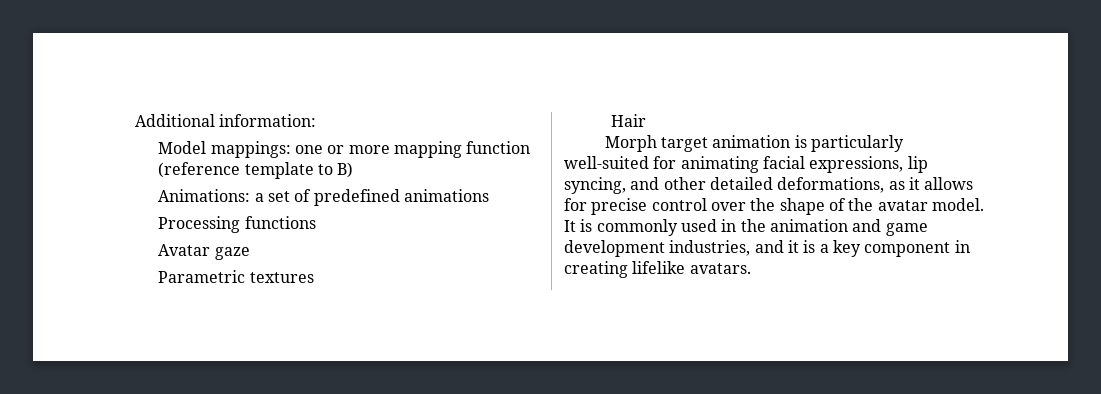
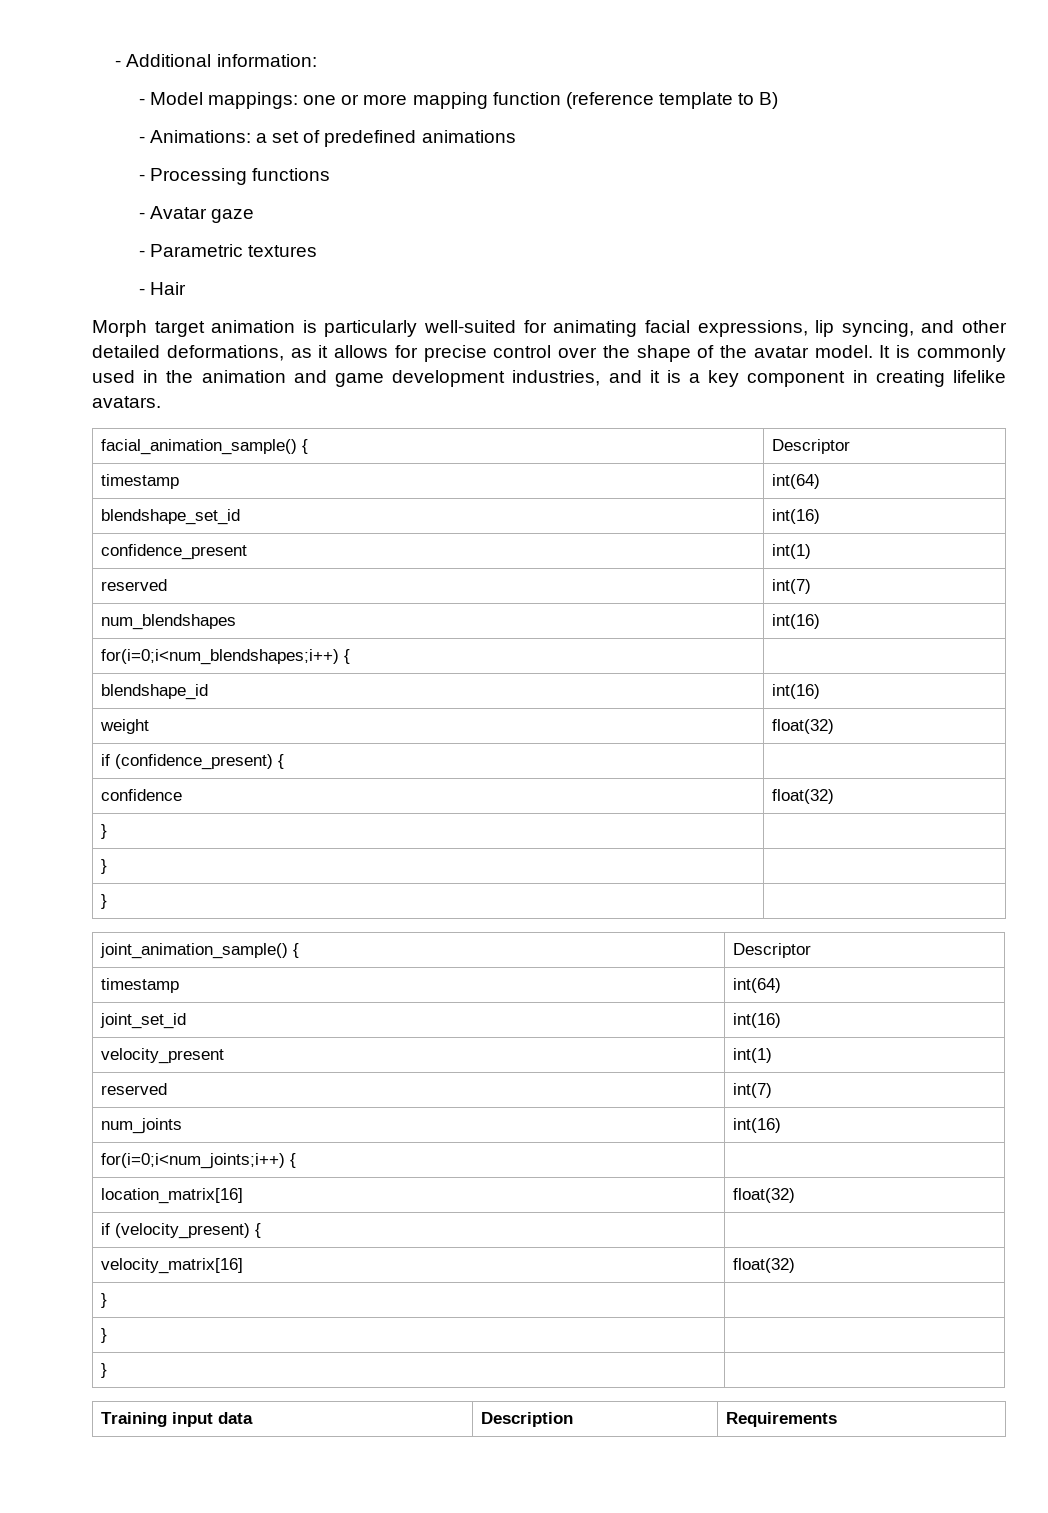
(134, 120) none -> [115,60,122,67] -
(317, 120) none -> [138,98,145,105] -
(354, 170) none -> [138,136,145,143] -
(490, 195) none -> [138,174,145,181] -
(316, 222) none -> [138,212,145,219] -
(250, 253) none -> [138,250,145,257] -
(314, 277) none -> [138,288,145,295] -
(751, 268) none -> [100,439,308,455] [771,439,850,454] [100,474,179,489] [771,474,820,489] [100,509,240,525] [771,509,820,524] [100,544,247,560] [771,544,811,559] [100,579,167,591] [771,579,811,594] [100,614,236,630] [771,614,820,629] [100,649,350,665] [100,684,208,700] [771,684,820,699] [99,719,149,734] [771,719,834,734] [100,754,284,770] [100,789,182,801] [771,789,834,804] [100,824,107,839] [100,859,107,874] [100,894,107,909] [99,943,299,959] [732,943,811,958] [100,978,179,993] [732,978,781,993] [99,1013,186,1029] [732,1013,781,1028] [100,1048,224,1064] [732,1048,772,1063] [100,1083,167,1095] [732,1083,772,1098] [100,1118,182,1134] [732,1118,781,1133] [100,1153,296,1169] [100,1188,243,1204] [732,1188,795,1203] [100,1223,261,1239] [100,1258,243,1274] [732,1258,795,1273] [100,1293,107,1308] [100,1328,107,1343] [100,1363,107,1378] [100,1412,253,1427] [480,1412,573,1427] [725,1412,837,1427] // facial_animation_sample() { | Descriptor // timestamp | int(64) // blendshape_set_id | int(16) // confidence_present | int(1) // reserved | int(7) // num_blendshapes | int(16) // for(i=0;i<num_blendshapes;i++) { | // blendshape_id | int(16) // weight | float(32) // if (confidence_present) { | // confidence | float(32) // } | // } | // } | // joint_animation_sample() { | Descriptor // timestamp | int(64) // joint_set_id | int(16) // velocity_present | int(1) // reserved | int(7) // num_joints | int(16) // for(i=0;i<num_joints;i++) { | // location_matrix[16] | float(32) // if (velocity_present) { | // velocity_matrix[16] | float(32) // } | // } | // } | // Training input data | Description | Requirements

